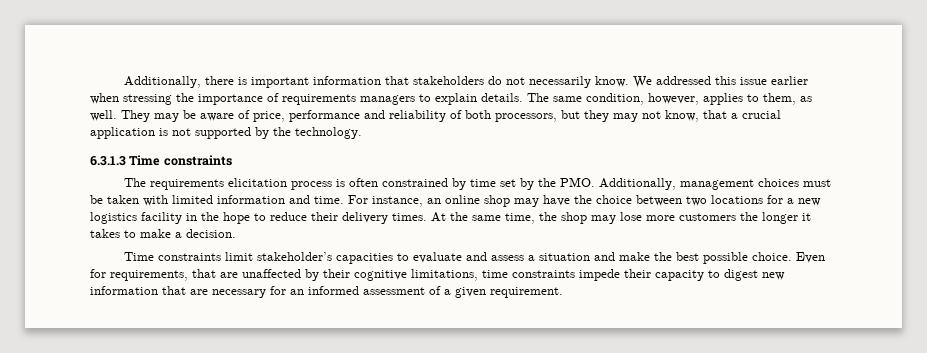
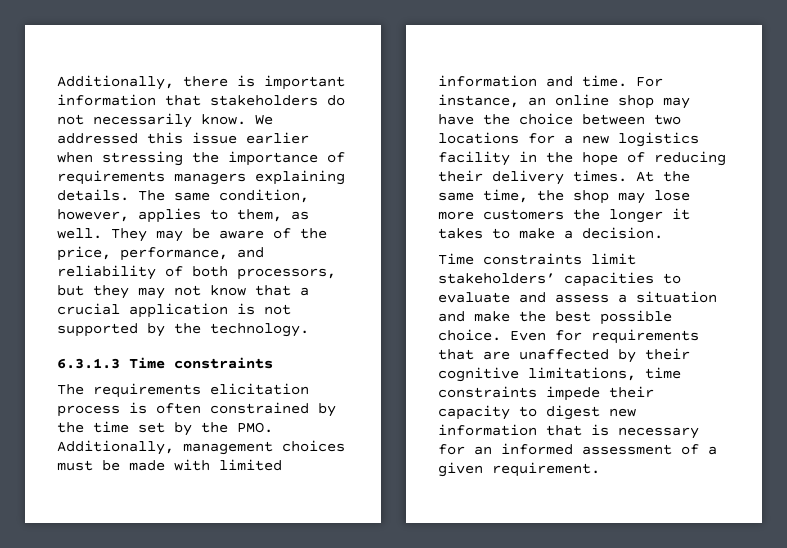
[419,93,477,105] to explain -> [255,170,345,185] explaining
[253,110,360,122] price, performance -> [300,228,327,239] [57,246,228,261] the price, performance,
[665,110,699,122] know, -> [210,285,246,296] know
(466, 184) none -> [57,422,84,433] the
[107,195,139,204] taken -> [129,460,165,471] made
[254,212,307,221] to reduce -> [627,151,726,166] of reducing
[256,252,332,261] stakeholder’s -> [438,273,555,284] stakeholders’
[110,270,188,281] requirements, -> [591,329,699,344] requirements
[190,289,208,295] are -> [591,424,609,436] is

